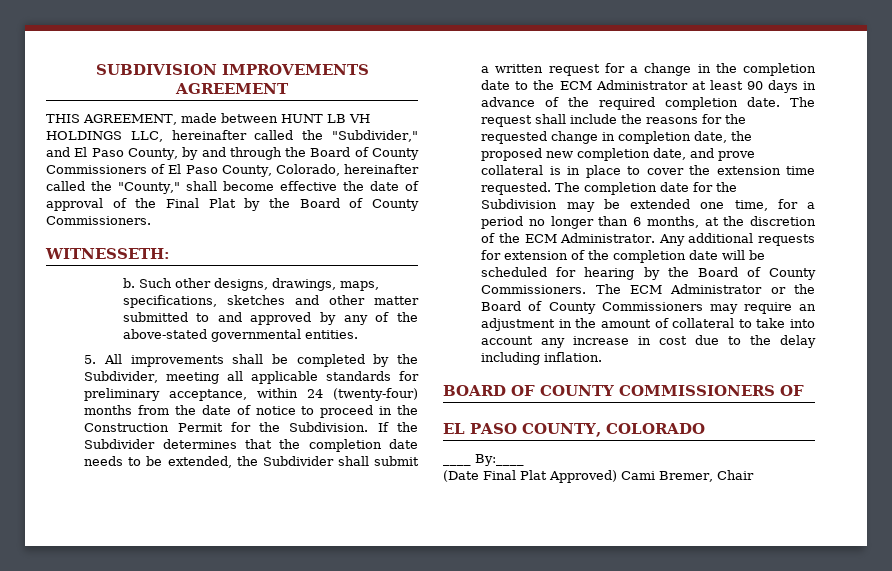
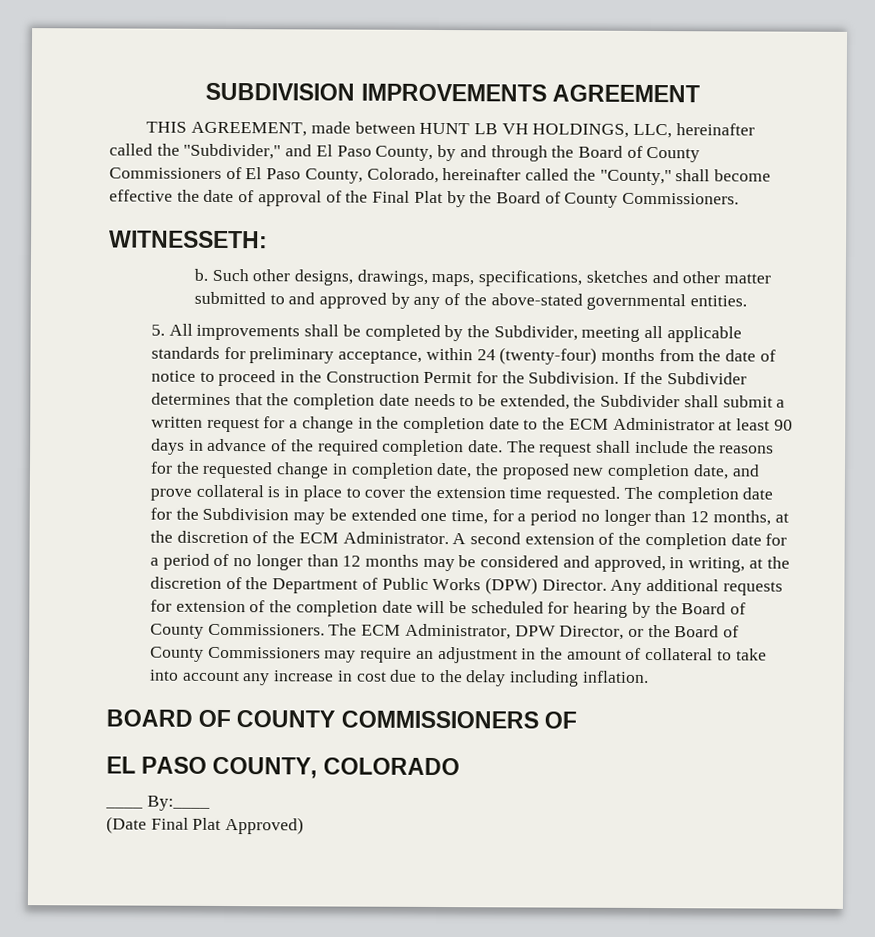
[46,131,122,140] HOLDINGS -> [532,123,630,138] HOLDINGS,
[633,217,642,226] 6 -> [690,511,710,523] 12
(656, 238) none -> [452,532,788,550] [149,553,790,573] [149,576,607,595] A second extension of the completion date for a period of no longer than 12 months may be considered and approved, in writing, at the discretion of the Department of Public Works (DPW) Director.
[670,284,763,294] Administrator -> [404,623,625,640] Administrator, DPW Director,
[621,470,754,482] Cami Bremer, Chair -> (305, 826) none

